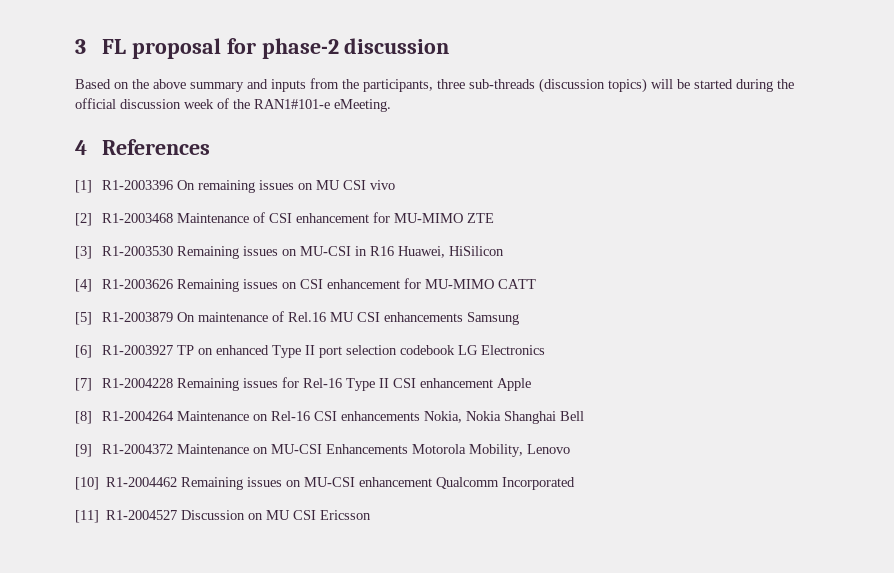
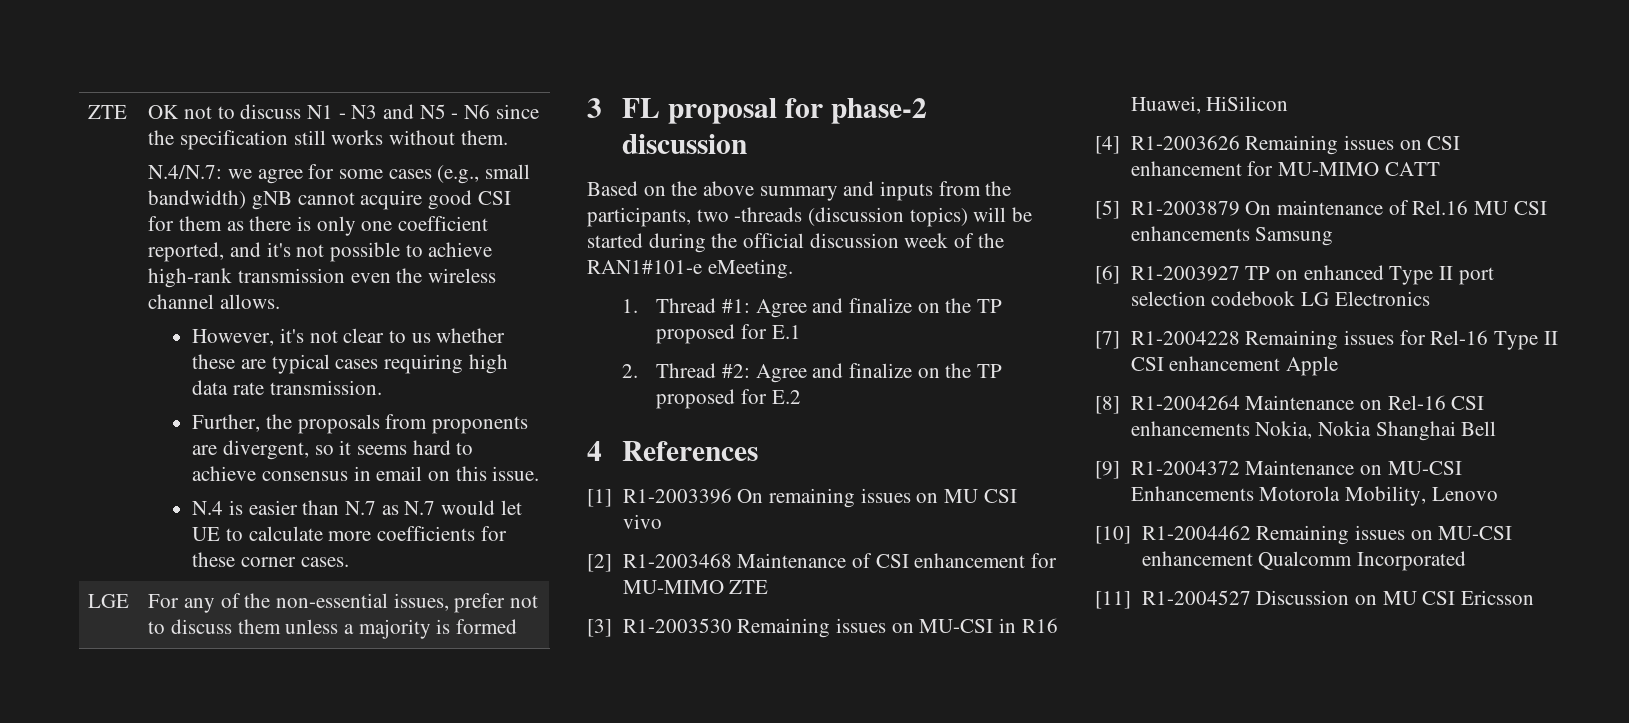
(75, 46) none -> [88,105,128,119] [148,104,539,119] [148,130,508,150] [148,164,531,184] [148,190,511,210] [148,216,489,236] [148,242,493,262] [148,268,497,288] [148,294,281,309] [192,328,506,346] [192,354,508,374] [192,380,382,395] [192,414,528,434] [192,440,474,460] [192,466,540,481] [192,500,522,515] [192,526,507,541] [192,552,349,567] [88,594,130,608] [148,593,539,613] [148,619,518,639] ZTE | OK not to discuss N1 - N3 and N5 - N6 since the specification still works without them. // N.4/N.7: we agree for some cases (e.g., small bandwidth) gNB cannot acquire good CSI for them as there is only one coefficient reported, and it's not possible to achieve high-rank transmission even the wireless channel allows. // However, it's not clear to us whether these are typical cases requiring high data rate transmission. // Further, the proposals from proponents are divergent, so it seems hard to achieve consensus in email on this issue. // N.4 is easier than N.7 as N.7 would let UE to calculate more coefficients for these corner cases. // LGE | For any of the non-essential issues, prefer not to discuss them unless a majority is formed //
[437,79,535,89] three sub-threads -> [696,207,803,222] two -threads
(391, 105) none -> [621,298,1003,318] [656,324,801,344] [621,363,1003,383] [656,389,801,409] // 1. Thread #1: Agree and finalize on the TP proposed for E.1 // 2. Thread #2: Agree and finalize on the TP proposed for E.2

